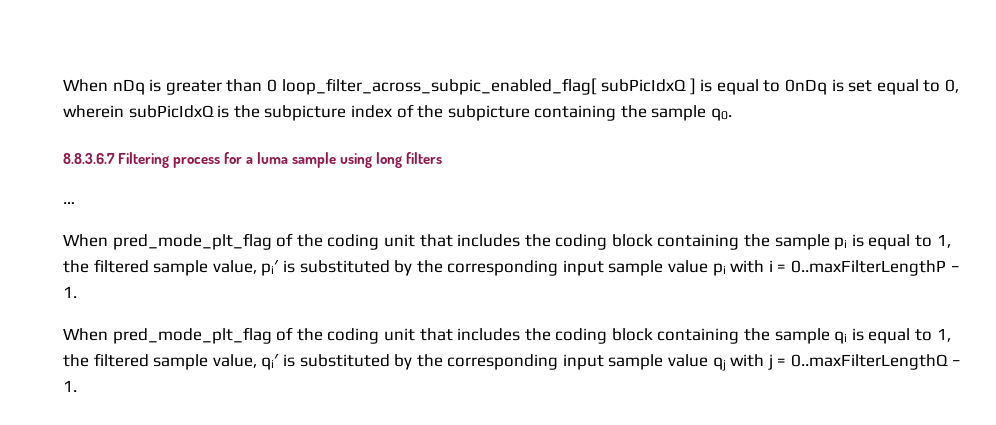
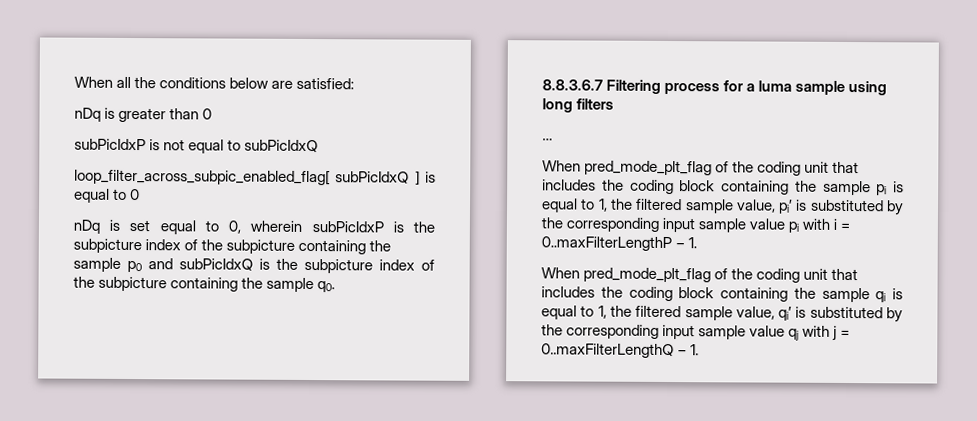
[63,79,108,92] When -> [74,76,355,90] When all the conditions below are satisfied: //
(277, 85) none -> [74,138,319,154] // subPicIdxP is not equal to subPicIdxQ //
[785,79,828,95] 0nDq -> [130,188,141,201] [73,219,100,234] 0 // nDq
(124, 111) none -> [311,221,436,233] [73,238,392,255] [73,257,173,273] subPicIdxP is the subpicture index of the subpicture containing the sample p0 and

